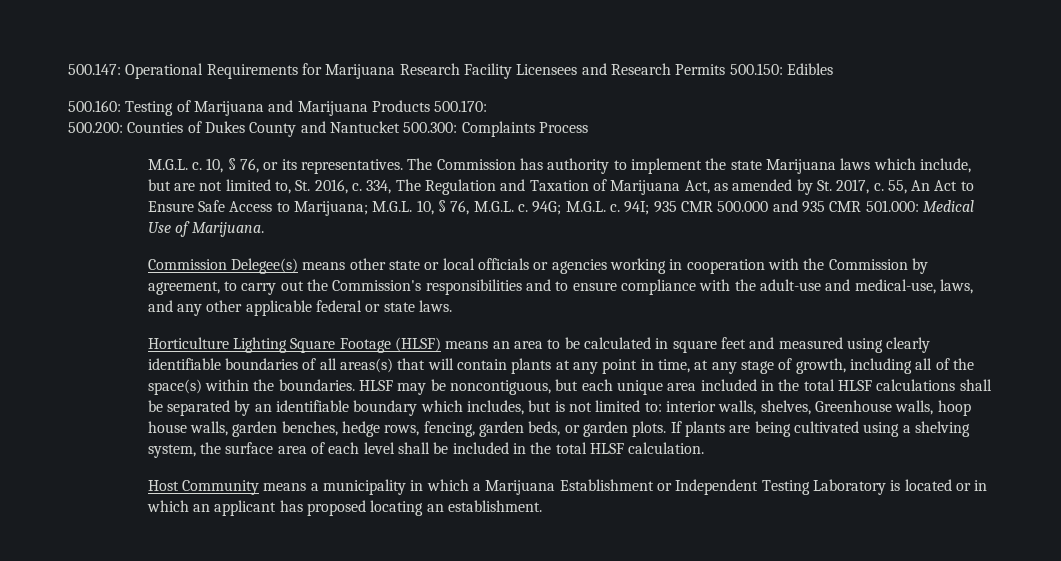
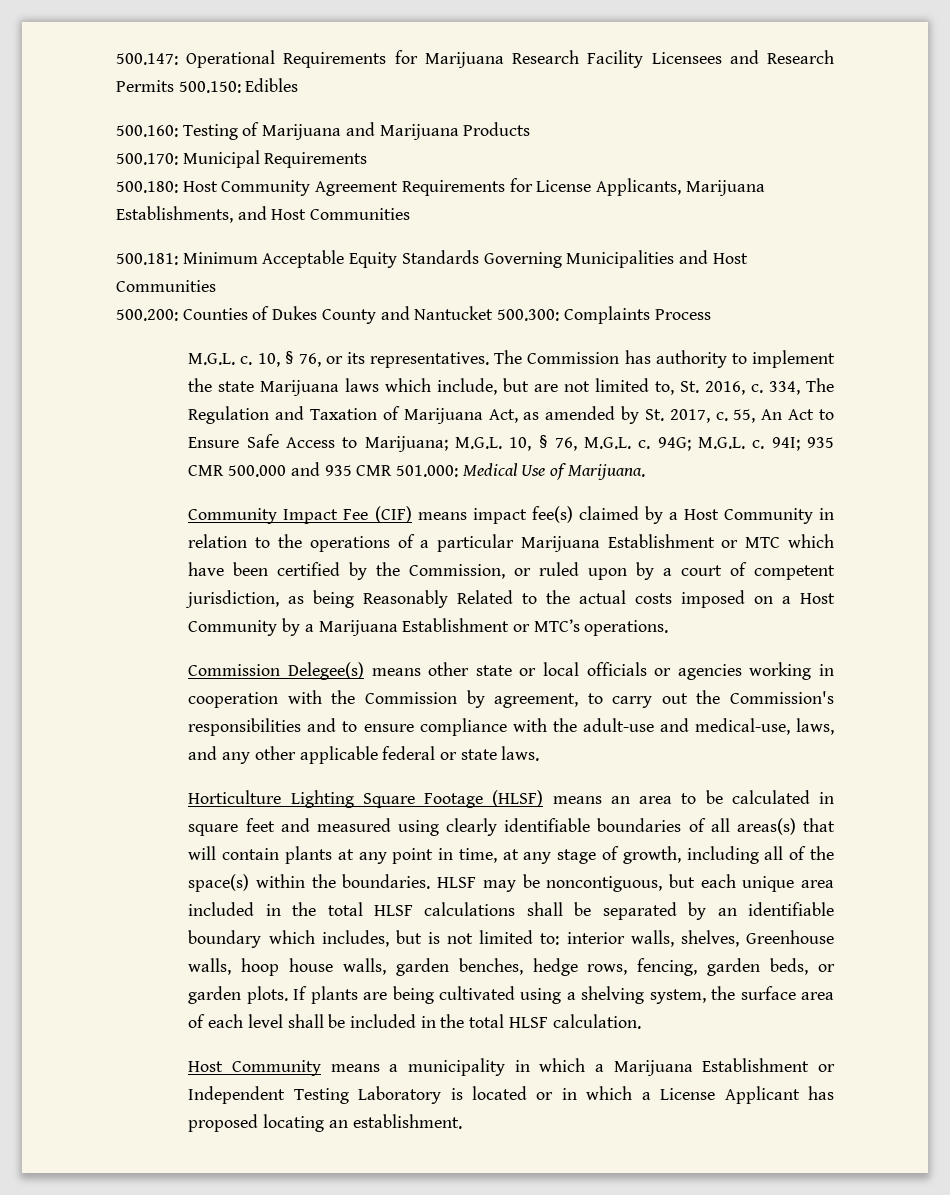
(430, 106) none -> (531, 129) //
(488, 106) none -> [182,150,368,168] [116,178,765,196] [116,206,411,223] [116,250,748,268] [116,280,216,292] Municipal Requirements // 500.180: Host Community Agreement Requirements for License Applicants, Marijuana Establishments, and Host Communities // 500.181: Minimum Acceptable Equity Standards Governing Municipalities and Host Communities
(265, 229) none -> [188,506,834,524] [188,534,834,552] [188,562,836,580] [185,590,836,608] [188,618,669,636] // Community Impact Fee (CIF) means impact fee(s) claimed by a Host Community in relation to the operations of a particular Marijuana Establishment or MTC which have been certified by the Commission, or ruled upon by a court of competent jurisdiction, as being Reasonably Related to the actual costs imposed on a Host Community by a Marijuana Establishment or MTC’s operations.
[193,500,277,516] an applicant -> [641,1086,800,1104] a License Applicant

